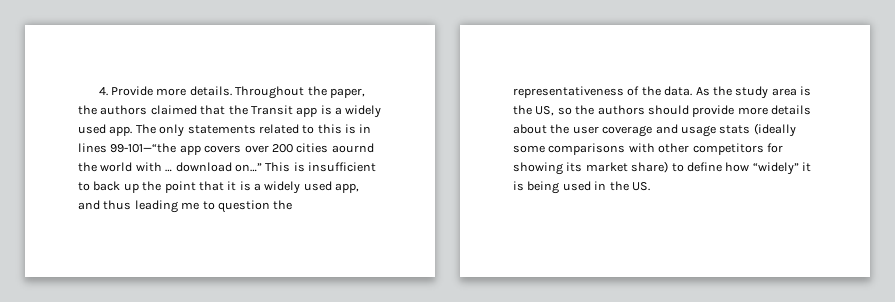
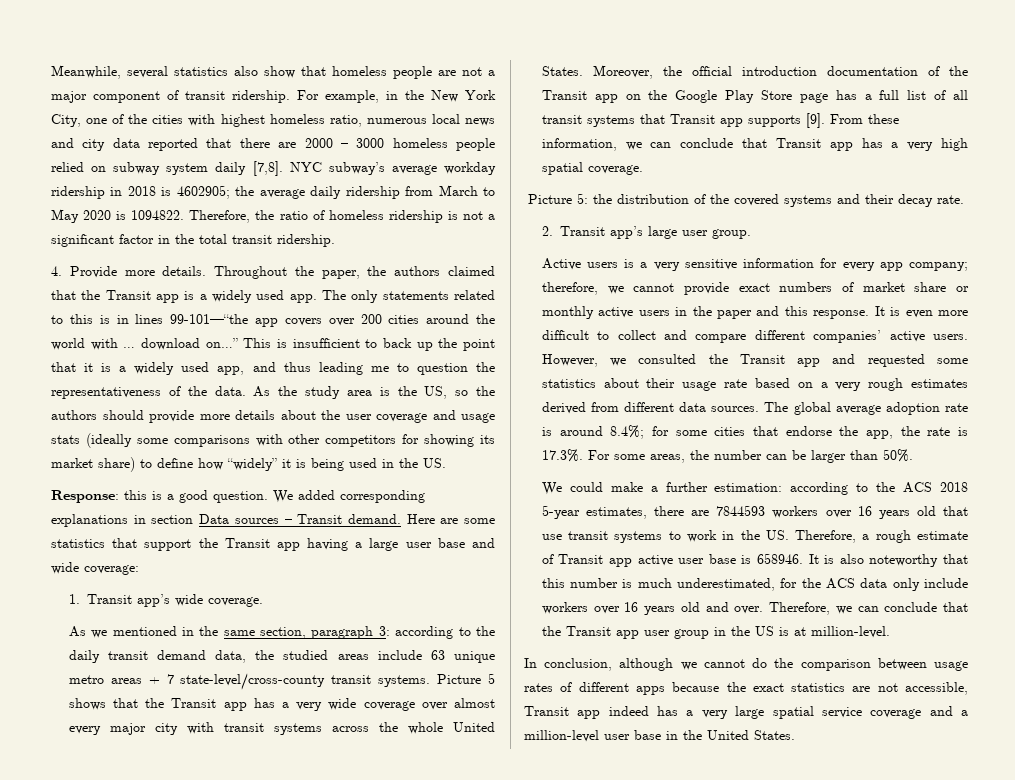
(98, 91) none -> [51,65,495,79] [51,90,496,103] [51,114,495,127] [51,138,496,151] [51,161,496,176] [51,185,495,199] [51,209,495,223] [51,234,335,247] Meanwhile, several statistics also show that homeless people are not a major component of transit ridership. For example, in the New York City, one of the cities with highest homeless ratio, numerous local news and city data reported that there are 2000 – 3000 homeless people relied on subway system daily [7,8]. NYC subway’s average workday ridership in 2018 is 4602905; the average daily ridership from March to May 2020 is 1094822. Therefore, the ratio of homeless ridership is not a significant factor in the total transit ridership. //
[331,143,374,153] aournd -> [426,314,470,324] around
(650, 186) none -> [51,490,425,503] [51,514,495,527] [51,538,496,551] [51,562,139,575] [68,594,263,607] [68,626,495,639] [68,650,495,663] [68,673,495,690] [68,698,496,711] [68,722,496,735] [541,65,968,79] [541,90,968,103] [541,113,899,128] [541,138,968,151] [541,162,643,175] [528,193,964,207] [541,226,751,239] [541,258,969,271] [541,282,970,295] [541,306,968,319] [541,330,968,343] [541,354,968,367] [541,378,968,391] [541,402,968,415] [541,425,968,439] [541,449,913,463] [541,482,969,495] [541,505,968,519] [541,530,968,543] [541,553,968,567] [541,578,968,591] [541,602,968,615] [541,626,890,639] [524,658,968,671] [524,682,968,695] [524,706,969,719] [524,730,795,742] // Response: this is a good question. We added corresponding explanations in section Data sources – Transit demand. Here are some statistics that support the Transit app having a large user base and wide coverage: // 1. Transit app’s wide coverage. // As we mentioned in the same section, paragraph 3: according to the daily transit demand data, the studied areas include 63 unique metro areas + 7 state-level/cross-county transit systems. Picture 5 shows that the Transit app has a very wide coverage over almost every major city with transit systems across the whole United States. Moreover, the official introduction documentation of the Transit app on the Google Play Store page has a full list of all transit systems that Transit app supports [9]. From these information, we can conclude that Transit app has a very high spatial coverage. // Picture 5: the distribution of the covered systems and their decay rate. // 2. Transit app’s large user group. // Active users is a very sensitive information for every app company; therefore, we cannot provide exact numbers of market share or monthly active users in the paper and this response. It is even more difficult to collect and compare different companies’ active users. However, we consulted the Transit app and requested some statistics about their usage rate based on a very rough estimates derived from different data sources. The global average adoption rate is around 8.4%; for some cities that endorse the app, the rate is 17.3%. For some areas, the number can be larger than 50%. // We could make a further estimation: according to the ACS 2018 5-year estimates, there are 7844593 workers over 16 years old that use transit systems to work in the US. Therefore, a rough estimate of Transit app active user base is 658946. It is also noteworthy that this number is much underestimated, for the ACS data only include workers over 16 years old and over. Therefore, we can conclude that the Transit app user group in the US is at million-level. // In conclusion, although we cannot do the comparison between usage rates of different apps because the exact statistics are not accessible, Transit app indeed has a very large spatial service coverage and a million-level user base in the United States.

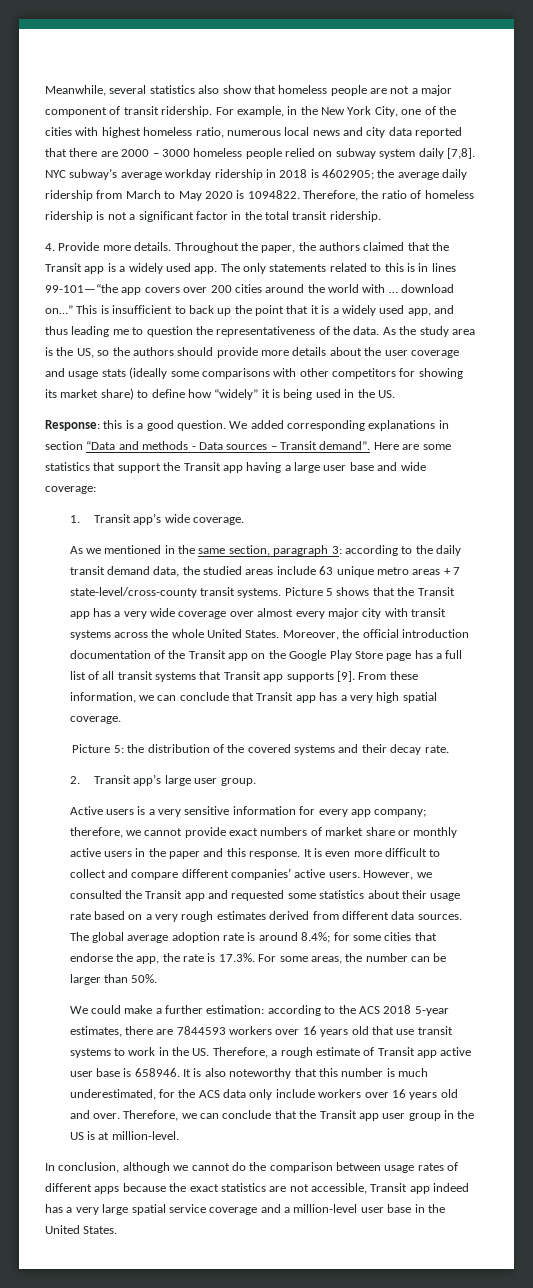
(194, 519) none -> [86,441,196,450] “Data and methods -
[347,514,401,524] demand. -> [319,441,371,450] demand”.

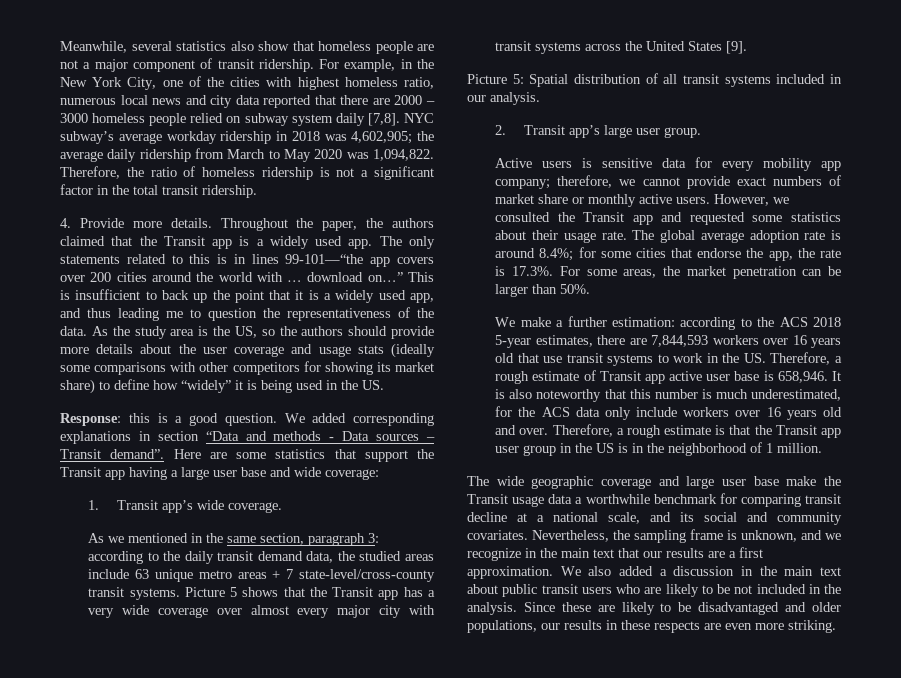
[310,169,374,180] is 4602905; -> [324,131,413,144] was 4,602,905;
[236,190,300,199] is 1094822. -> [346,149,434,161] was 1,094,822.
[171,629,469,640] [69,650,463,661] [69,671,418,682] [69,692,437,703] [69,716,121,724] [72,744,449,755] whole United States. Moreover, the official introduction documentation of the Transit app on the Google Play Store page has a full list of all transit systems that Transit app supports [9]. From these information, we can conclude that Transit app has a very high spatial coverage. // Picture 5: the distribution of the covered systems and their decay rate. -> [646,41,748,54] [467,73,842,87] [467,92,540,105] United States [9]. // Picture 5: Spatial distribution of all transit systems included in our analysis.
[148,806,296,817] a very sensitive information -> [602,158,687,168] sensitive data
(348, 813) none -> [763,158,813,171] mobility
[103,848,441,859] [69,868,326,880] users in the paper and this response. It is even more difficult to collect and compare different companies’ active -> (673, 199) none
[69,911,462,922] rate based on a very rough estimates derived from different data sources. -> [601,231,627,240] rate.
[365,953,408,962] number -> [686,266,797,279] market penetration
[90,1005,121,1014] could -> (516, 322) none
[176,1026,226,1035] 7844593 -> [651,335,709,347] 7,844,593
[134,1068,180,1077] 658946. -> [777,371,828,383] 658,946.
[181,1110,272,1119] we can conclude -> [616,425,726,438] a rough estimate is
[98,1131,179,1140] [45,1162,459,1173] [45,1183,470,1194] [45,1204,445,1215] [45,1225,118,1234] at million-level. // In conclusion, although we cannot do the comparison between usage rates of different apps because the exact statistics are not accessible, Transit app indeed has a very large spatial service coverage and a million-level user base in the United States. -> [632,442,823,456] [467,476,841,489] [467,493,841,507] [467,512,842,525] [467,529,841,543] [467,547,763,561] [467,566,841,579] [467,584,841,597] [467,602,841,615] [467,620,836,633] in the neighborhood of 1 million. // The wide geographic coverage and large user base make the Transit usage data a worthwhile benchmark for comparing transit decline at a national scale, and its social and community covariates. Nevertheless, the sampling frame is unknown, and we recognize in the main text that our results are a first approximation. We also added a discussion in the main text about public transit users who are likely to be not included in the analysis. Since these are likely to be disadvantaged and older populations, our results in these respects are even more striking.

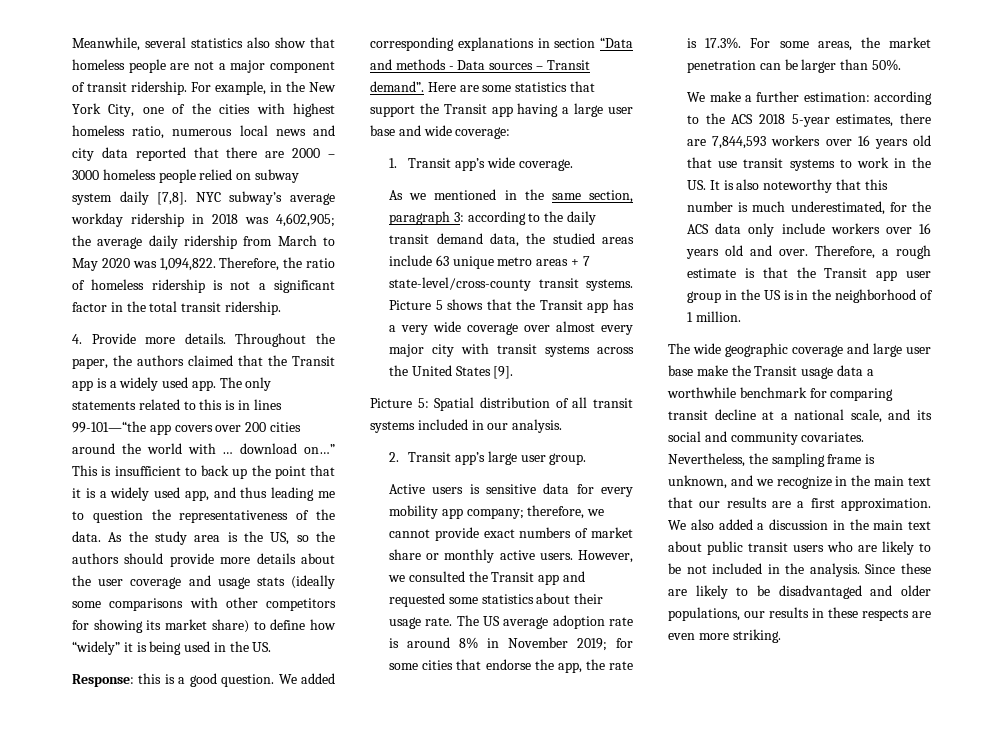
[660,230,696,243] global -> [483,616,501,626] US
[539,248,574,261] 8.4%; -> [459,637,608,651] 8% in November 2019;
[770,352,842,365] [495,370,828,384] Therefore, a rough estimate of Transit app active user base is 658,946. -> (707, 185) none

